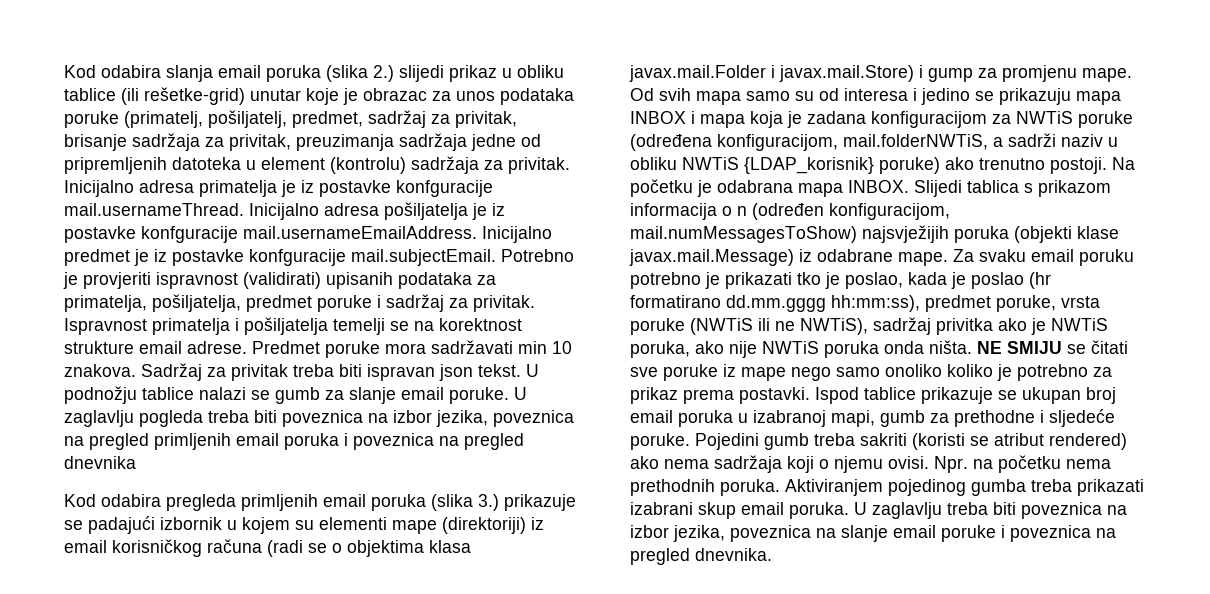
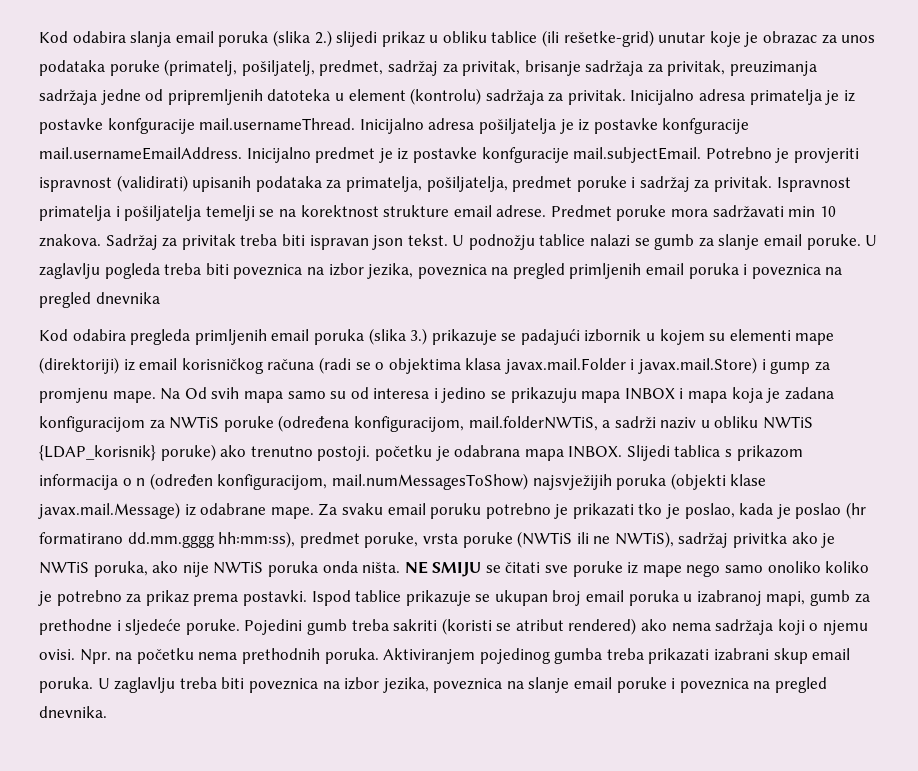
(1132, 75) none -> [160,388,181,400] Na
[1112,157,1135,170] Na -> (371, 453) none

